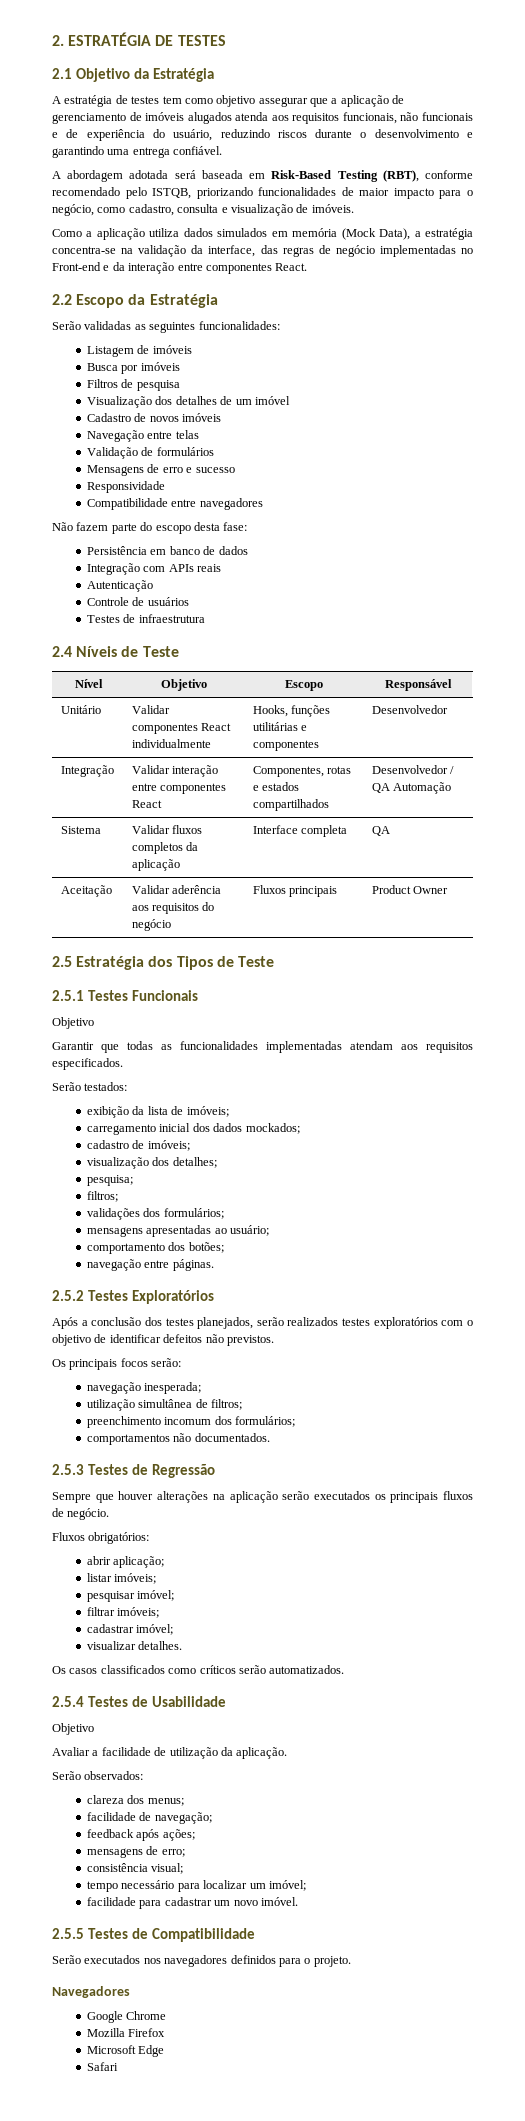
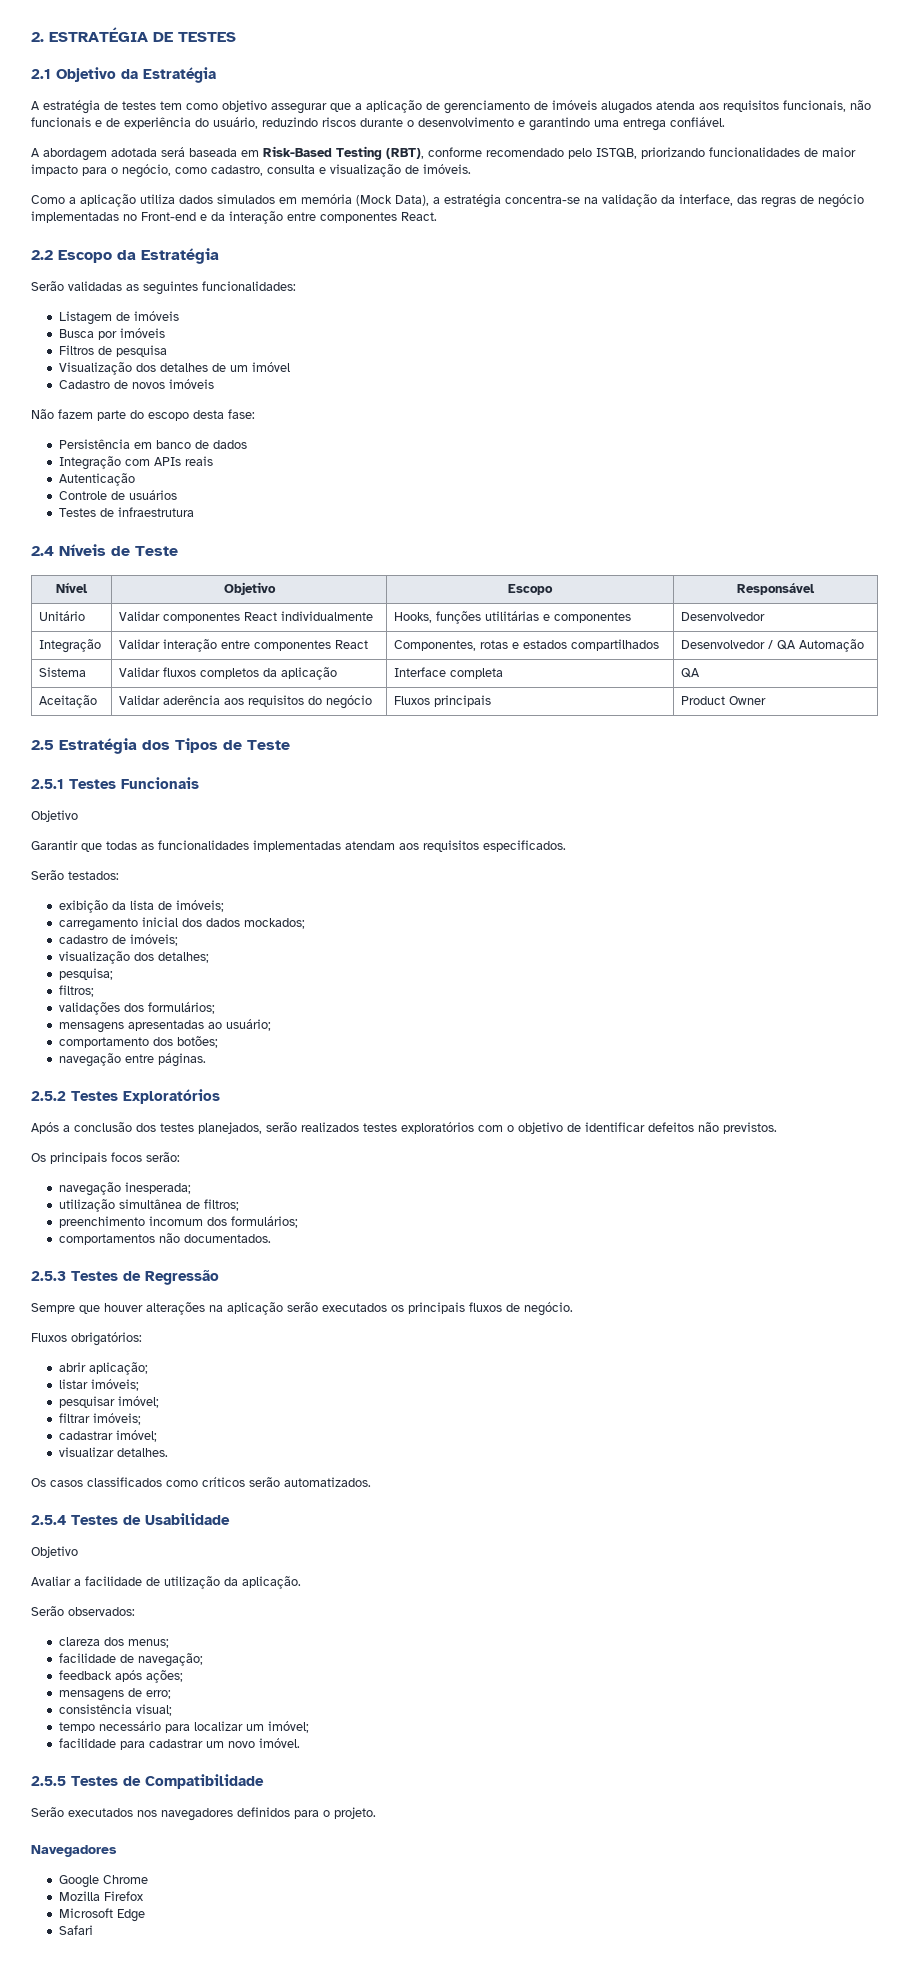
[87,430,199,442] [87,447,214,459] [87,464,235,476] [87,481,166,493] [87,498,263,510] // Navegação entre telas // Validação de formulários // Mensagens de erro e sucesso // Responsividade // Compatibilidade entre navegadores -> (214, 384) none

